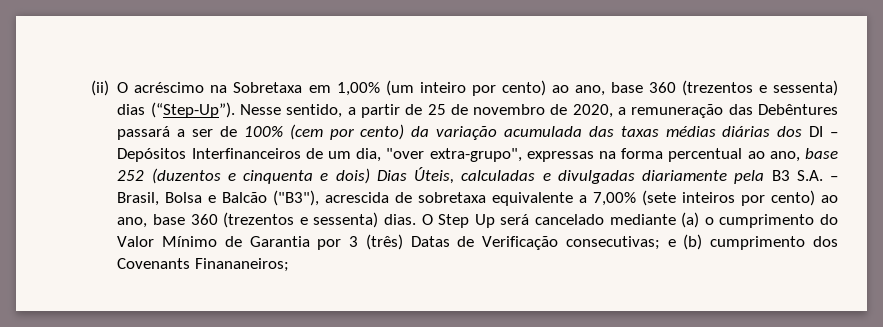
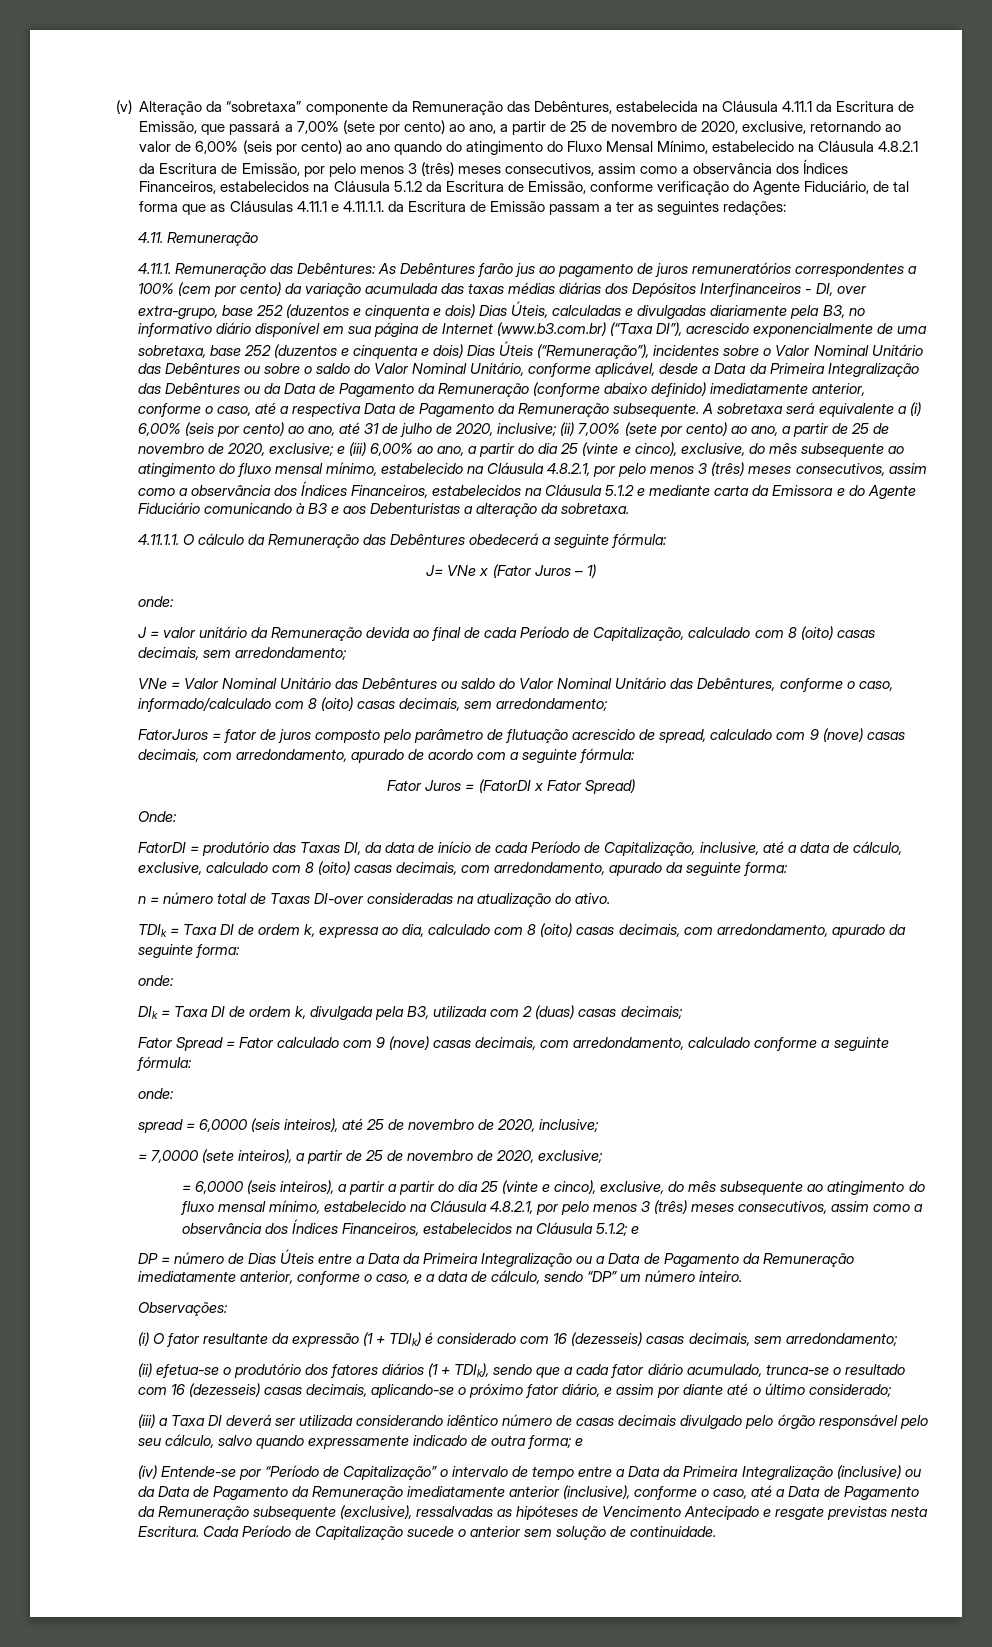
[90,80,838,96] [117,102,838,118] [117,126,237,140] (ii) O acréscimo na Sobretaxa em 1,00% (um inteiro por cento) ao ano, base 360 (trezentos e sessenta) dias (“Step-Up”). Nesse sentido, a partir de 25 de novembro de 2020, a remuneração das Debêntures passará a ser de -> [115,100,915,115] [139,120,902,135] [139,140,919,155] [139,159,849,177] [139,181,910,195] [139,201,787,215] [137,232,258,246] [137,262,918,278] (v) Alteração da “sobretaxa” componente da Remuneração das Debêntures, estabelecida na Cláusula 4.11.1 da Escritura de Emissão, que passará a 7,00% (sete por cento) ao ano, a partir de 25 de novembro de 2020, exclusive, retornando ao valor de 6,00% (seis por cento) ao ano quando do atingimento do Fluxo Mensal Mínimo, estabelecido na Cláusula 4.8.2.1 da Escritura de Emissão, por pelo menos 3 (três) meses consecutivos, assim como a observância dos Índices Financeiros, estabelecidos na Cláusula 5.1.2 da Escritura de Emissão, conforme verificação do Agente Fiduciário, de tal forma que as Cláusulas 4.11.1 e 4.11.1.1. da Escritura de Emissão passam a ter as seguintes redações: // 4.11. Remuneração // 4.11.1. Remuneração das Debêntures: As Debêntures farão jus ao pagamento de juros remuneratórios correspondentes a
[809,126,838,137] [117,148,800,162] DI – Depósitos Interfinanceiros de um dia, "over extra-grupo", expressas na forma percentual ao ano, -> [632,282,867,297] [137,305,218,319] Depósitos Interfinanceiros - DI, over extra-grupo,
[771,170,839,181] [117,190,838,206] [117,212,838,228] [117,234,838,250] [117,258,289,272] B3 S.A. – Brasil, Bolsa e Balcão ("B3"), acrescida de sobretaxa equivalente a 7,00% (sete inteiros por cento) ao ano, base 360 (trezentos e sessenta) dias. O Step Up será cancelado mediante (a) o cumprimento do Valor Mínimo de Garantia por 3 (três) Datas de Verificação consecutivas; e (b) cumprimento dos Covenants Finananeiros; -> [822,305,865,318] [137,322,928,337] [137,341,923,359] [137,362,919,377] [137,382,866,397] [137,402,921,417] [137,422,889,438] [137,442,904,457] [137,462,927,477] [137,481,916,499] [137,502,630,517] [137,533,668,548] [426,564,596,578] [137,596,174,607] [137,626,875,641] [137,647,347,660] [137,677,893,692] [137,697,609,712] [137,728,905,744] [137,748,636,763] [387,779,635,794] [137,811,177,822] [137,841,902,856] [137,861,789,876] [137,892,611,907] [137,923,906,938] [137,944,240,958] [137,975,174,986] [137,1005,683,1020] [137,1036,889,1051] [135,1056,192,1071] [137,1088,174,1099] [137,1118,600,1133] [137,1149,604,1164] [181,1180,925,1195] [179,1200,924,1215] [181,1219,639,1236] [137,1249,854,1267] [137,1270,743,1285] [137,1302,228,1316] [137,1332,898,1347] [137,1363,905,1378] [137,1383,892,1398] [137,1414,928,1429] [137,1434,584,1449] [137,1465,921,1480] [137,1485,919,1500] [137,1505,929,1520] [137,1525,717,1540] B3, no informativo diário disponível em sua página de Internet (www.b3.com.br) (“Taxa DI”), acrescido exponencialmente de uma sobretaxa, base 252 (duzentos e cinquenta e dois) Dias Úteis (“Remuneração”), incidentes sobre o Valor Nominal Unitário das Debêntures ou sobre o saldo do Valor Nominal Unitário, conforme aplicável, desde a Data da Primeira Integralização das Debêntures ou da Data de Pagamento da Remuneração (conforme abaixo definido) imediatamente anterior, conforme o caso, até a respectiva Data de Pagamento da Remuneração subsequente. A sobretaxa será equivalente a (i) 6,00% (seis por cento) ao ano, até 31 de julho de 2020, inclusive; (ii) 7,00% (sete por cento) ao ano, a partir de 25 de novembro de 2020, exclusive; e (iii) 6,00% ao ano, a partir do dia 25 (vinte e cinco), exclusive, do mês subsequente ao atingimento do fluxo mensal mínimo, estabelecido na Cláusula 4.8.2.1, por pelo menos 3 (três) meses consecutivos, assim como a observância dos Índices Financeiros, estabelecidos na Cláusula 5.1.2 e mediante carta da Emissora e do Agente Fiduciário comunicando à B3 e aos Debenturistas a alteração da sobretaxa. // 4.11.1.1. O cálculo da Remuneração das Debêntures obedecerá a seguinte fórmula: // J= VNe x (Fator Juros – 1) // onde: // J = valor unitário da Remuneração devida ao final de cada Período de Capitalização, calculado com 8 (oito) casas decimais, sem arredondamento; // VNe = Valor Nominal Unitário das Debêntures ou saldo do Valor Nominal Unitário das Debêntures, conforme o caso, informado/calculado com 8 (oito) casas decimais, sem arredondamento; // FatorJuros = fator de juros composto pelo parâmetro de flutuação acrescido de spread, calculado com 9 (nove) casas decimais, com arredondamento, apurado de acordo com a seguinte fórmula: // Fator Juros = (FatorDI x Fator Spread) // Onde: // FatorDI = produtório das Taxas DI, da data de início de cada Período de Capitalização, inclusive, até a data de cálculo, exclusive, calculado com 8 (oito) casas decimais, com arredondamento, apurado da seguinte forma: // n = número total de Taxas DI-over consideradas na atualização do ativo. // TDIk = Taxa DI de ordem k, expressa ao dia, calculado com 8 (oito) casas decimais, com arredondamento, apurado da seguinte forma: // onde: // DIk = Taxa DI de ordem k, divulgada pela B3, utilizada com 2 (duas) casas decimais; // Fator Spread = Fator calculado com 9 (nove) casas decimais, com arredondamento, calculado conforme a seguinte fórmula: // onde: // spread = 6,0000 (seis inteiros), até 25 de novembro de 2020, inclusive; // = 7,0000 (sete inteiros), a partir de 25 de novembro de 2020, exclusive; // = 6,0000 (seis inteiros), a partir a partir do dia 25 (vinte e cinco), exclusive, do mês subsequente ao atingimento do fluxo mensal mínimo, estabelecido na Cláusula 4.8.2.1, por pelo menos 3 (três) meses consecutivos, assim como a observância dos Índices Financeiros, estabelecidos na Cláusula 5.1.2; e // DP = número de Dias Úteis entre a Data da Primeira Integralização ou a Data de Pagamento da Remuneração imediatamente anterior, conforme o caso, e a data de cálculo, sendo “DP” um número inteiro. // Observações: // (i) O fator resultante da expressão (1 + TDIk) é considerado com 16 (dezesseis) casas decimais, sem arredondamento; // (ii) efetua-se o produtório dos fatores diários (1 + TDIk), sendo que a cada fator diário acumulado, trunca-se o resultado com 16 (dezesseis) casas decimais, aplicando-se o próximo fator diário, e assim por diante até o último considerado; // (iii) a Taxa DI deverá ser utilizada considerando idêntico número de casas decimais divulgado pelo órgão responsável pelo seu cálculo, salvo quando expressamente indicado de outra forma; e // (iv) Entende-se por “Período de Capitalização” o intervalo de tempo entre a Data da Primeira Integralização (inclusive) ou da Data de Pagamento da Remuneração imediatamente anterior (inclusive), conforme o caso, até a Data de Pagamento da Remuneração subsequente (exclusive), ressalvadas as hipóteses de Vencimento Antecipado e resgate previstas nesta Escritura. Cada Período de Capitalização sucede o anterior sem solução de continuidade.

